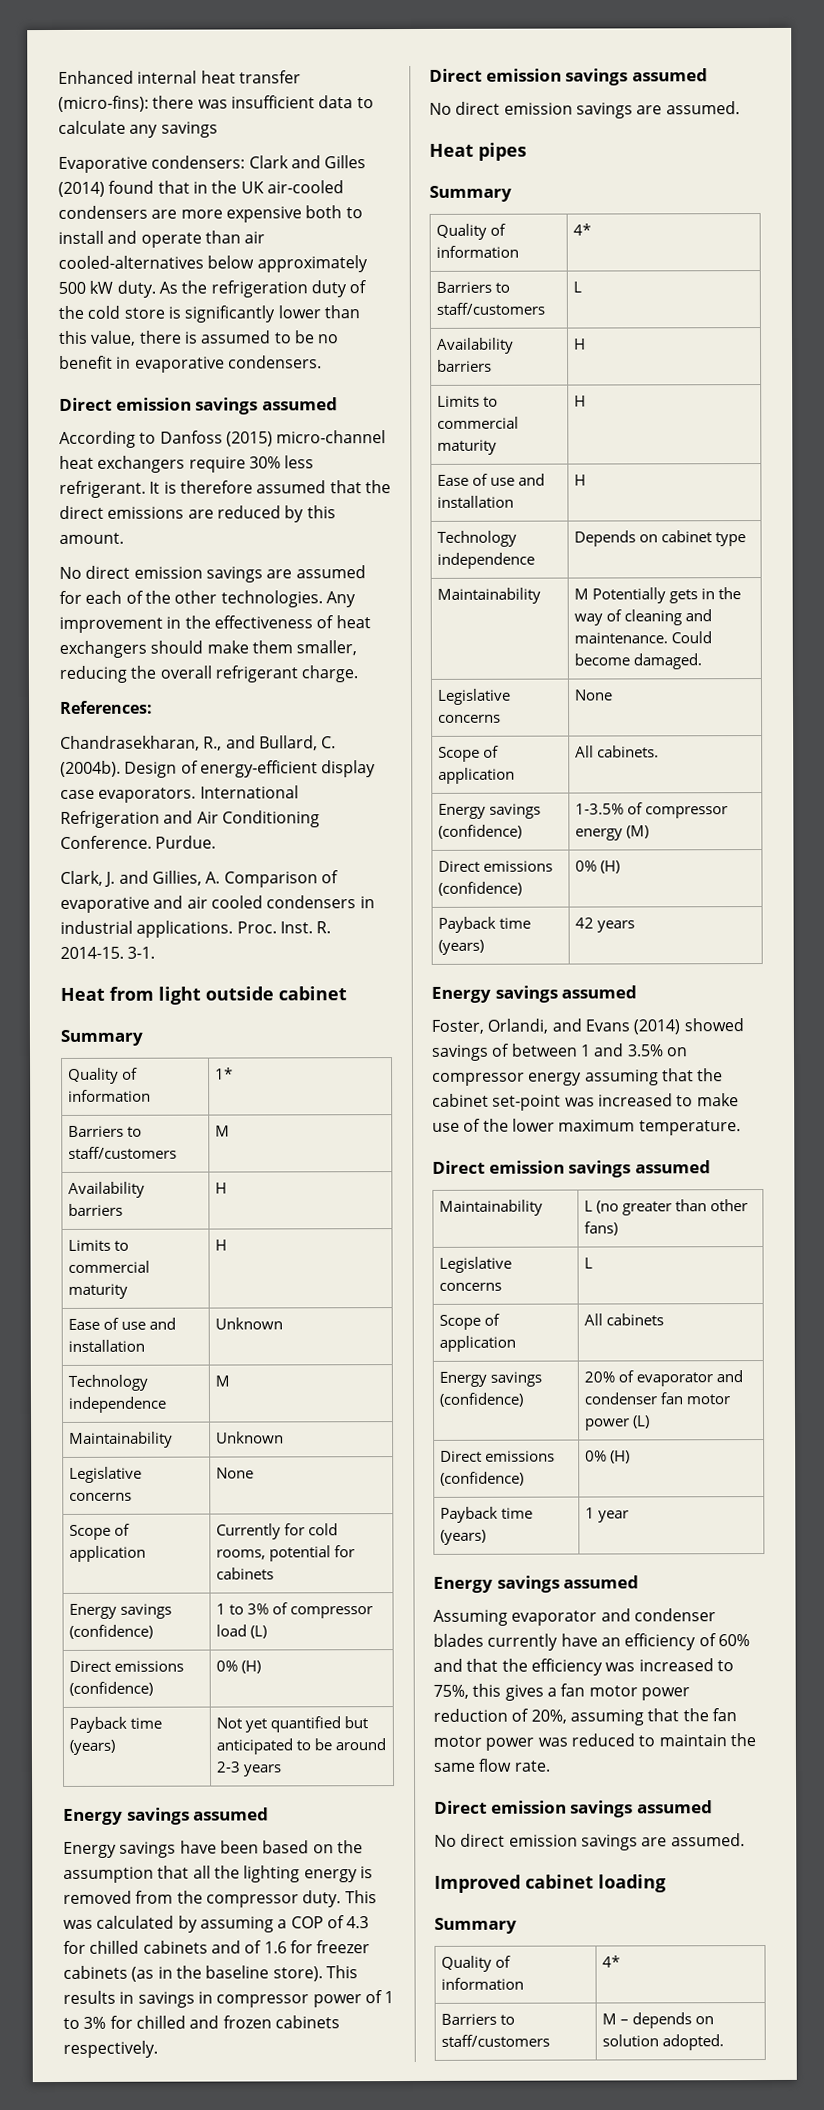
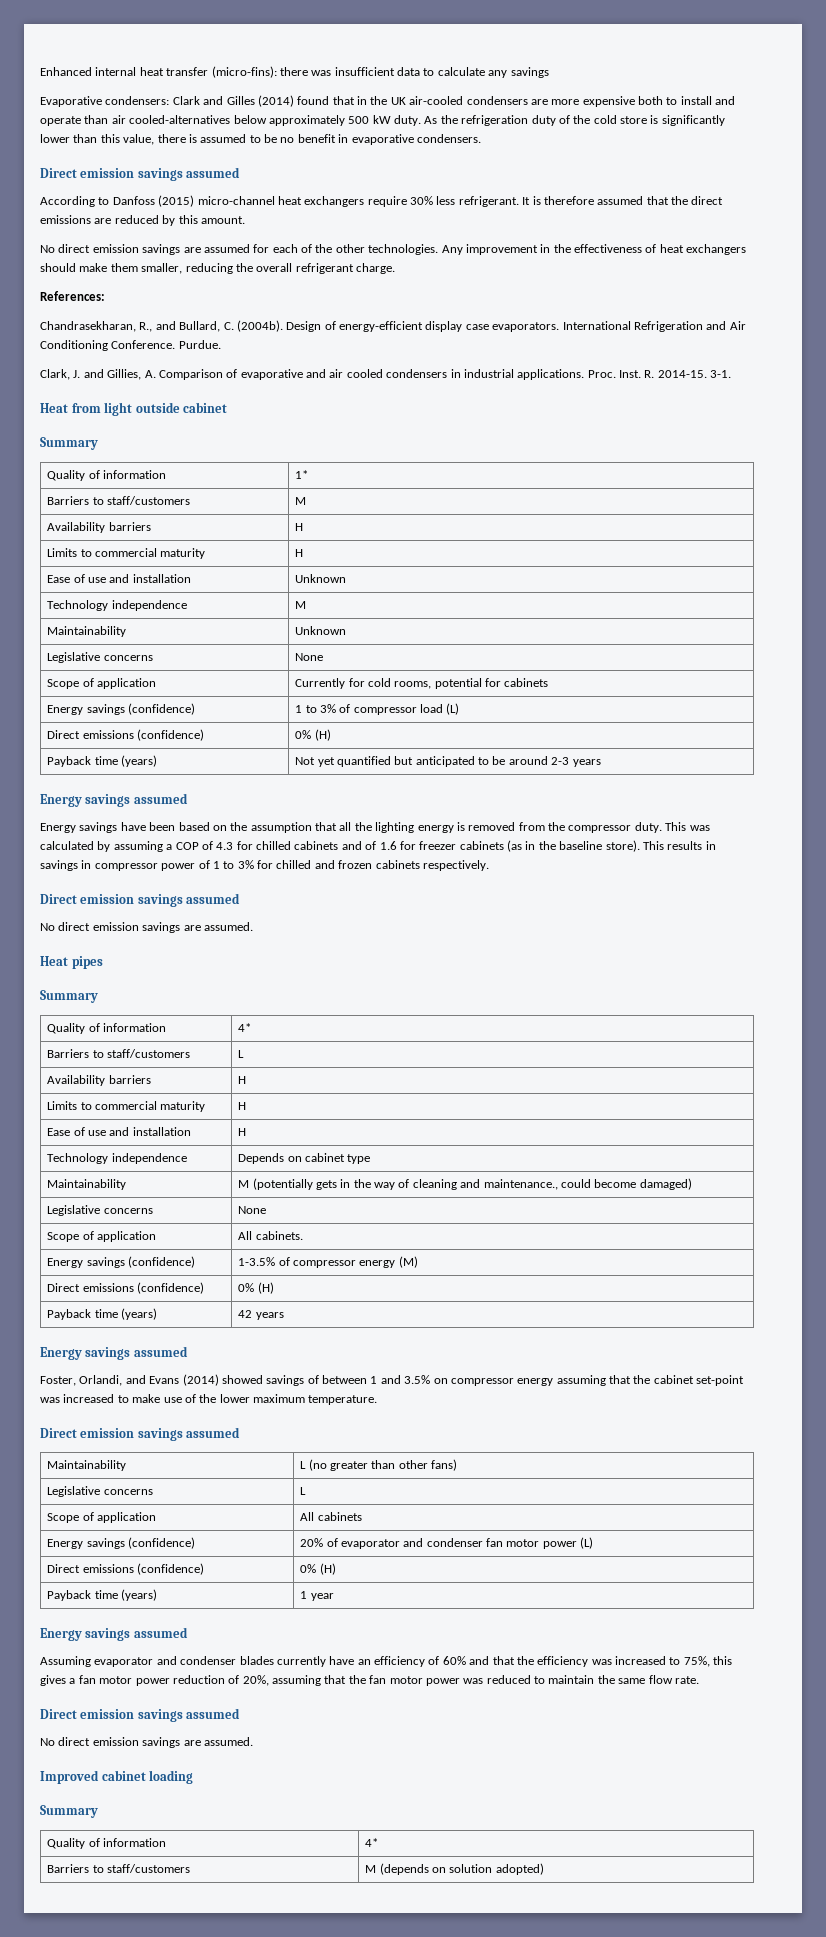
[592,587,667,604] Potentially -> [252,1178,313,1190] (potentially
[574,631,713,644] [574,653,703,670] maintenance. Could become damaged. -> [483,1178,692,1190] maintenance., could become damaged)
[620,2012,693,2029] – depends -> [379,1863,429,1875] (depends
[662,2034,725,2051] adopted. -> [495,1863,544,1875] adopted)

